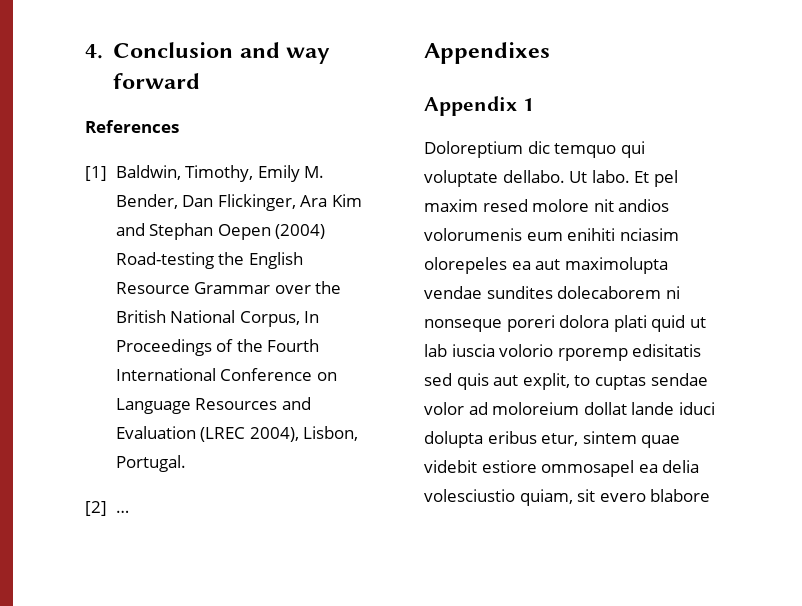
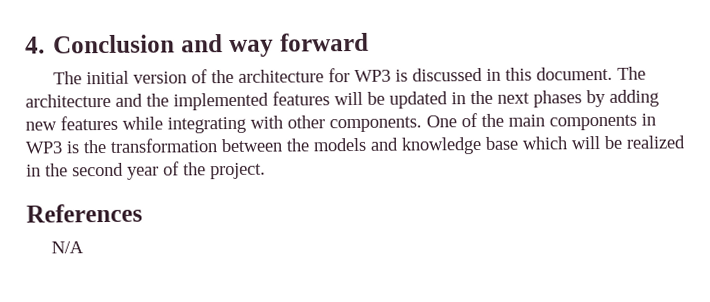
[85,120,179,133] [85,165,325,182] [115,194,362,211] [115,223,326,240] [115,252,303,269] [115,281,342,294] [115,310,320,327] [115,339,320,356] [115,368,337,381] [115,397,311,414] [115,426,359,442] [115,455,186,472] [85,501,129,516] [424,42,550,64] [424,96,534,116] [424,141,645,158] [424,170,678,187] [424,199,670,212] [424,228,679,241] [424,257,668,274] [424,286,680,299] [424,315,706,332] [424,344,702,361] [424,373,708,390] [424,402,715,415] [424,431,681,448] [424,460,700,477] [424,489,711,506] References // [1] Baldwin, Timothy, Emily M. Bender, Dan Flickinger, Ara Kim and Stephan Oepen (2004) Road-testing the English Resource Grammar over the British National Corpus, In Proceedings of the Fourth International Conference on Language Resources and Evaluation (LREC 2004), Lisbon, Portugal. // [2] … // Appendixes // Appendix 1 // Doloreptium dic temquo qui voluptate dellabo. Ut labo. Et pel maxim resed molore nit andios volorumenis eum enihiti nciasim olorepeles ea aut maximolupta vendae sundites dolecaborem ni nonseque poreri dolora plati quid ut lab iuscia volorio rporemp edisitatis sed quis aut explit, to cuptas sendae volor ad moloreium dollat lande iduci dolupta eribus etur, sintem quae videbit estiore ommosapel ea delia volesciustio quiam, sit evero blabore -> [53,66,647,85] [25,89,659,111] [25,113,656,134] [25,135,685,155] [26,161,266,180] [26,203,143,223] [51,241,85,254] The initial version of the architecture for WP3 is discussed in this document. The architecture and the implemented features will be updated in the next phases by adding new features while integrating with other components. One of the main components in WP3 is the transformation between the models and knowledge base which will be realized in the second year of the project. // References // N/A

